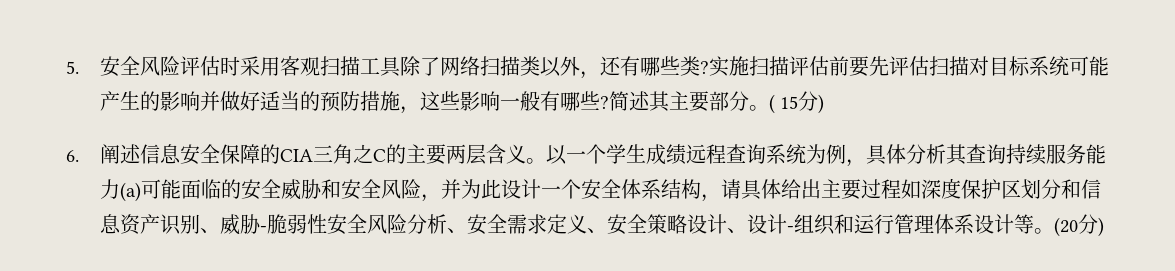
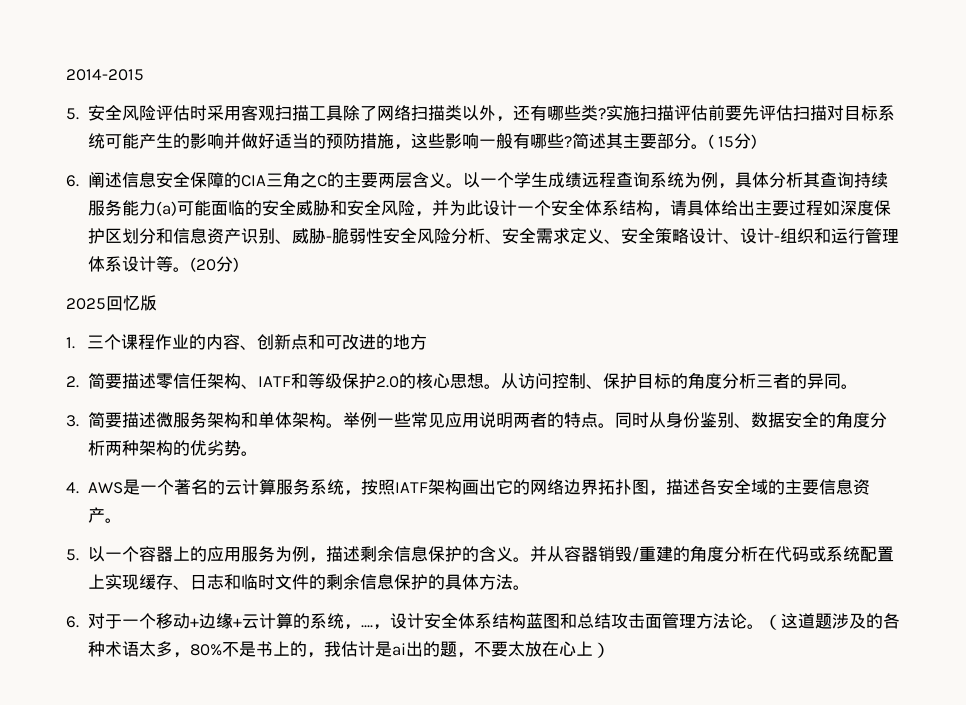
(66, 67) none -> [66,69,144,81] 2014-2015 //
(1104, 227) none -> [66,295,157,311] [66,334,428,350] [66,372,858,389] [66,411,887,428] [87,440,258,456] [66,479,870,496] [87,507,122,523] [66,545,894,563] [87,574,530,590] [66,613,900,630] [87,641,610,658] // 2025回忆版 // 1.三个课程作业的内容、创新点和可改进的地方 // 2.简要描述零信任架构、IATF和等级保护2.0的核心思想。从访问控制、保护目标的角度分析三者的异同。 // 3.简要描述微服务架构和单体架构。举例一些常见应用说明两者的特点。同时从身份鉴别、数据安全的角度分析两种架构的优劣势。 // 4. AWS是一个著名的云计算服务系统，按照IATF架构画出它的网络边界拓扑图，描述各安全域的主要信息资产。 // 5.以一个容器上的应用服务为例，描述剩余信息保护的含义。并从容器销毁/重建的角度分析在代码或系统配置上实现缓存、日志和临时文件的剩余信息保护的具体方法。 // 6.对于一个移动+边缘+云计算的系统，....，设计安全体系结构蓝图和总结攻击面管理方法论。（这道题涉及的各种术语太多，80%不是书上的，我估计是ai出的题，不要太放在心上）

